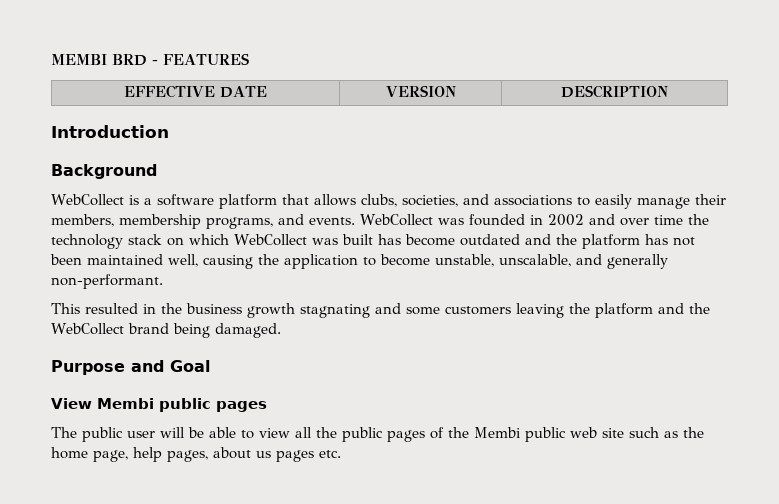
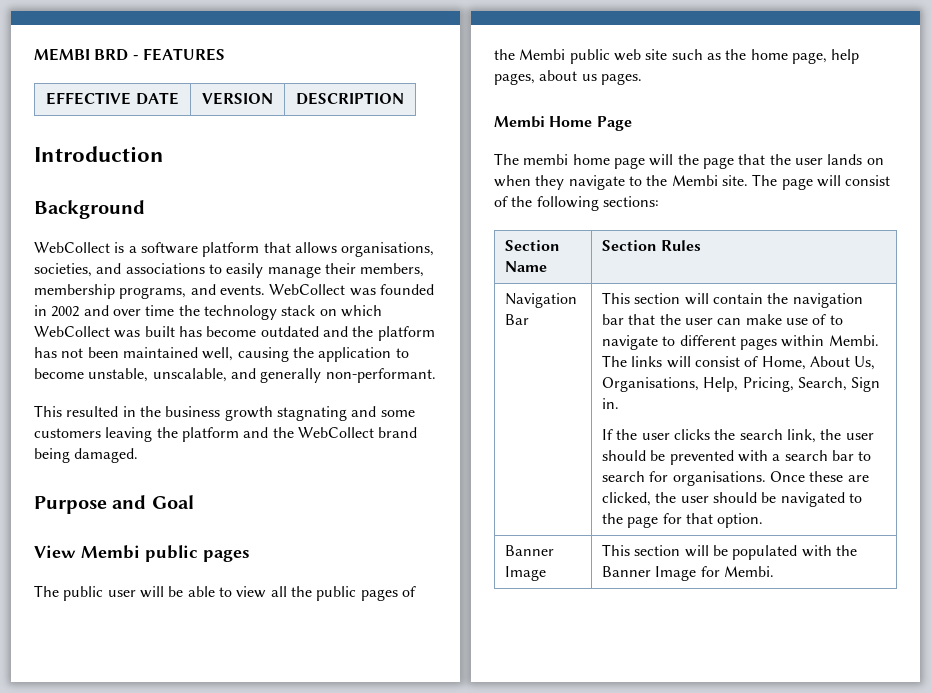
[360,194,397,207] clubs, -> [341,242,435,257] organisations,
[276,450,341,462] pages etc. -> [600,73,642,85] [494,116,632,131] [494,153,884,169] [494,174,891,190] [494,196,659,211] [505,240,561,251] [505,261,548,272] [602,240,702,251] [505,293,578,308] [505,314,530,325] [602,292,863,308] [602,314,843,325] [602,335,879,350] [602,355,876,370] [602,377,881,392] [602,398,620,409] [602,429,874,443] [602,450,872,465] [602,471,869,486] [602,492,862,507] [602,513,764,528] [505,545,555,556] [505,566,547,581] [602,544,857,560] [602,566,774,581] pages. // Membi Home Page // The membi home page will the page that the user lands on when they navigate to the Membi site. The page will consist of the following sections: // Section Name | Section Rules // Navigation Bar | This section will contain the navigation bar that the user can make use of to navigate to different pages within Membi. The links will consist of Home, About Us, Organisations, Help, Pricing, Search, Sign in. // If the user clicks the search link, the user should be prevented with a search bar to search for organisations. Once these are clicked, the user should be navigated to the page for that option. // Banner Image | This section will be populated with the Banner Image for Membi.

